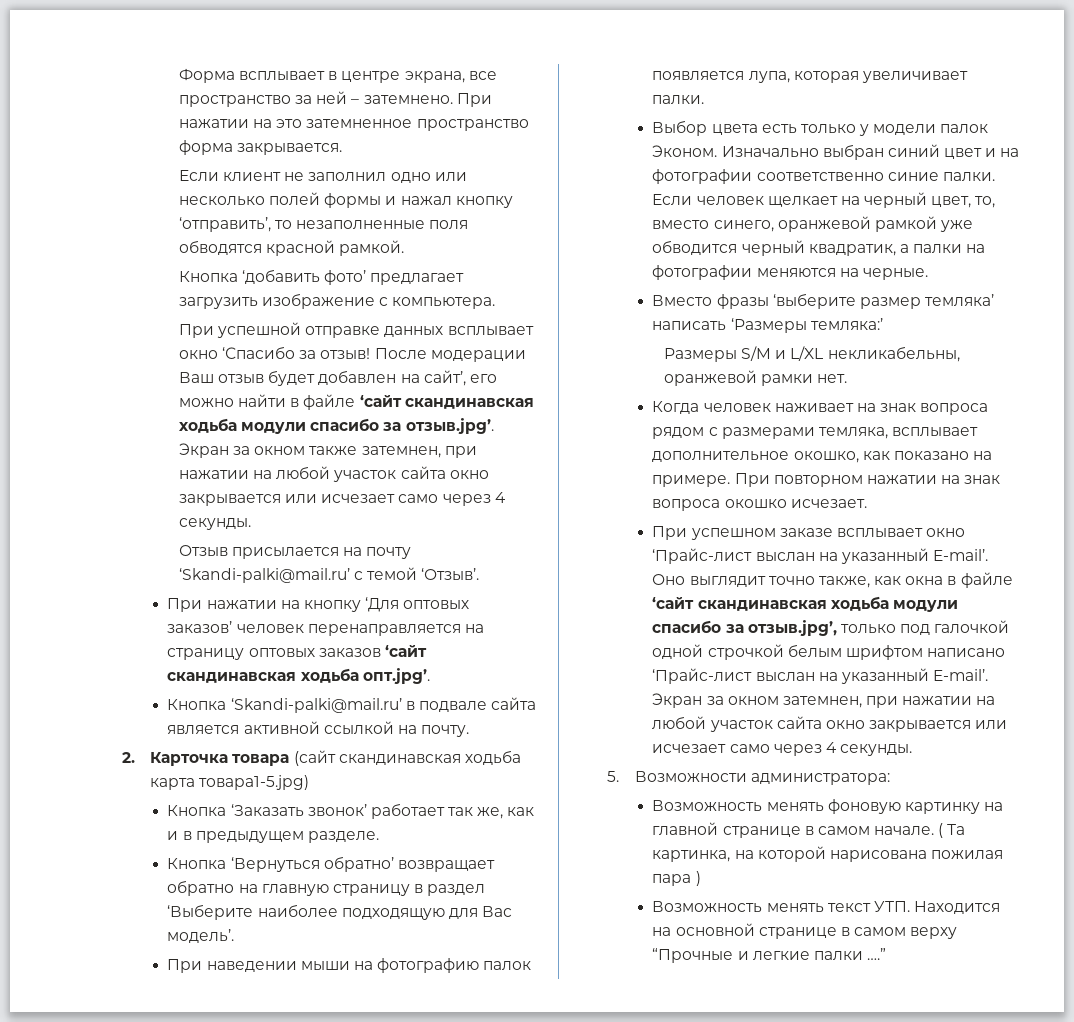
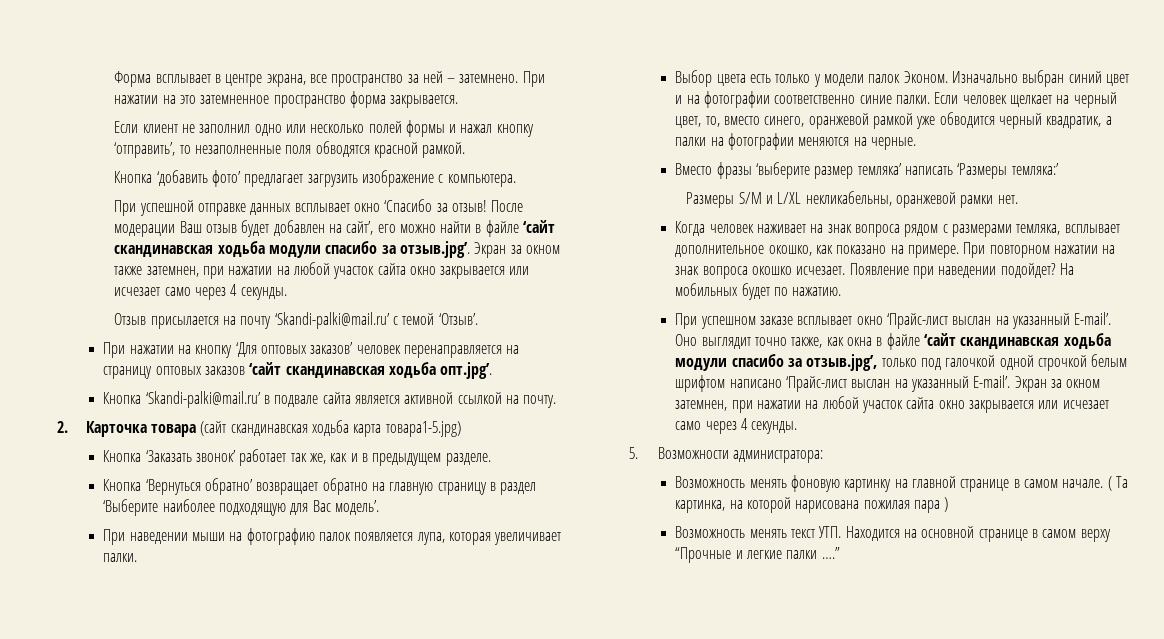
(867, 503) none -> [849,263,1075,279] [675,283,842,300] Появление при наведении подойдет? На мобильных будет по нажатию.

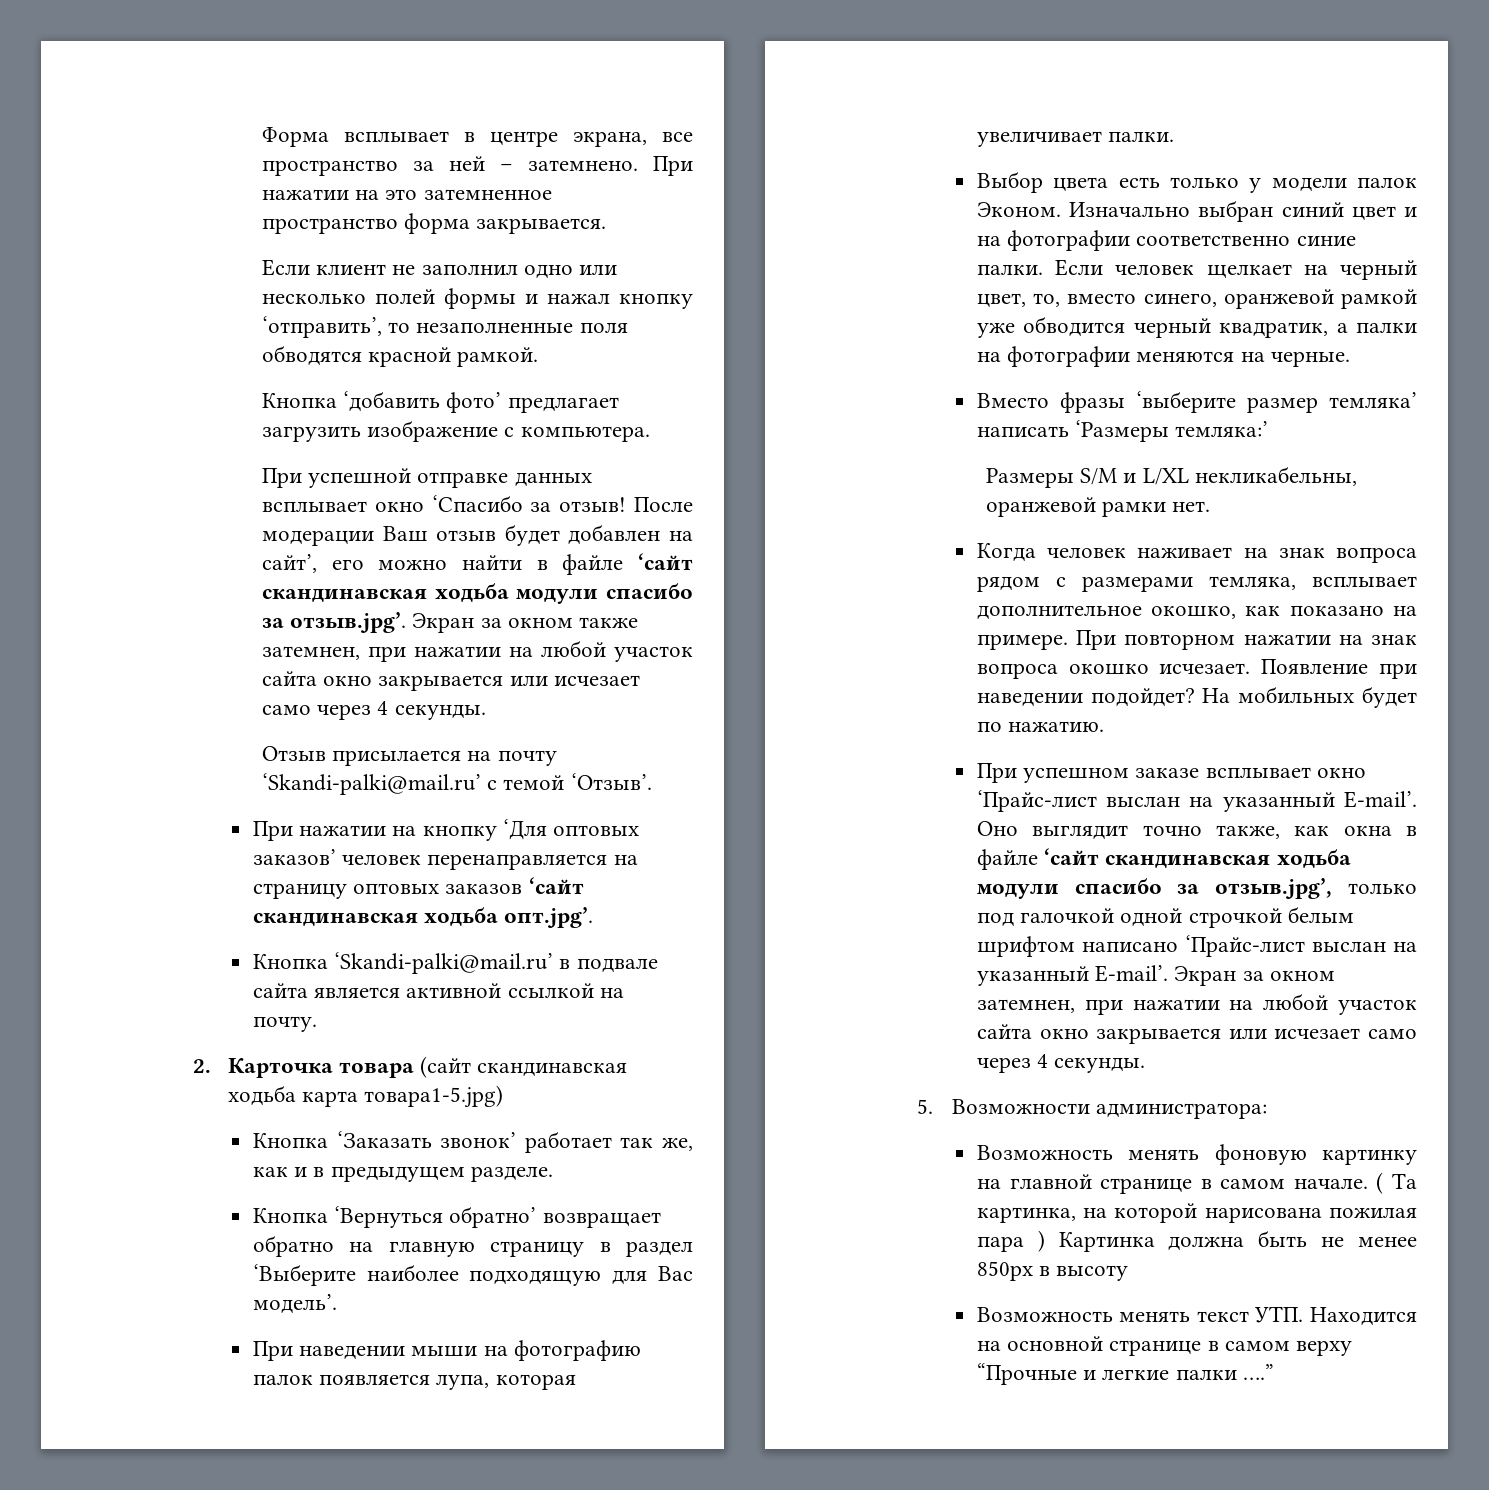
(949, 504) none -> [1058,1230,1417,1252] [976,1261,1129,1281] Картинка должна быть не менее 850рх в высоту

